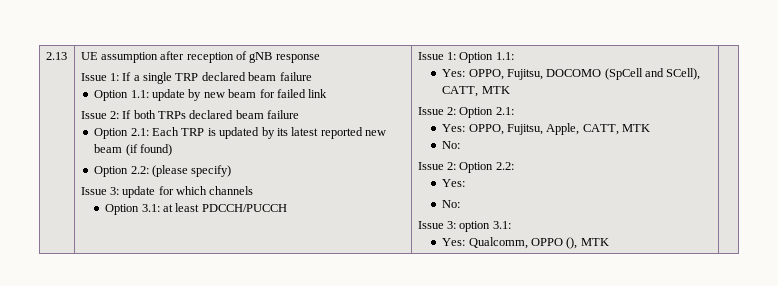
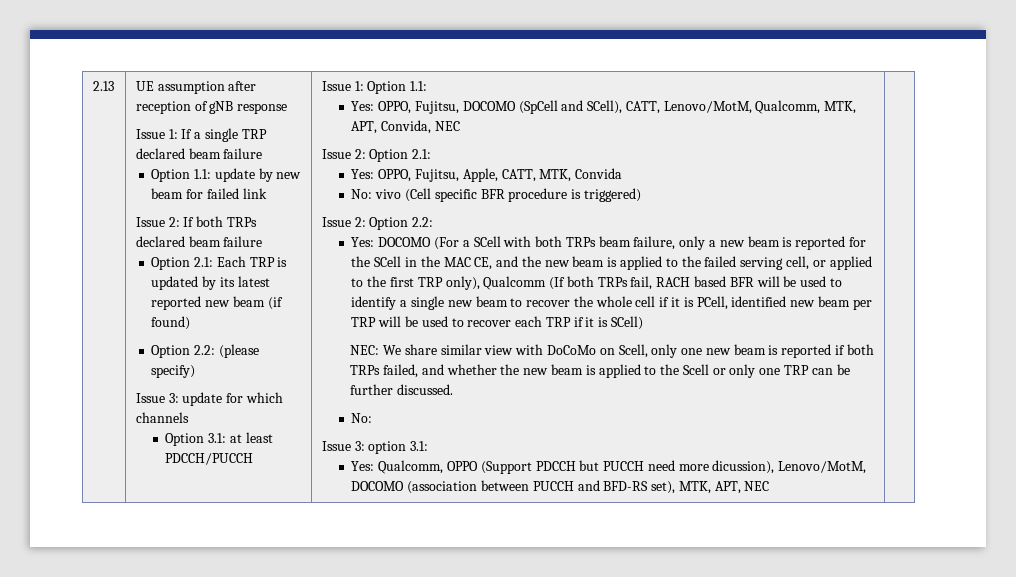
[481,86,510,94] MTK -> [663,100,857,114] [351,120,461,134] Lenovo/MotM, Qualcomm, MTK, APT, Convida, NEC
[622,124,651,132] [442,141,461,149] MTK // No: -> [539,168,623,182] [351,188,641,202] MTK, Convida // No: vivo (Cell specific BFR procedure is triggered)
(466, 183) none -> [378,236,866,250] [351,256,872,270] [351,276,842,290] [351,296,872,310] [351,316,644,330] [350,344,874,358] [350,364,850,378] [350,384,454,395] DOCOMO (For a SCell with both TRPs beam failure, only a new beam is reported for the SCell in the MAC CE, and the new beam is applied to the failed serving cell, or applied to the first TRP only), Qualcomm (If both TRPs fail, RACH based BFR will be used to identify a single new beam to recover the whole cell if it is PCell, identified new beam per TRP will be used to recover each TRP if it is SCell) // NEC: We share similar view with DoCoMo on Scell, only one new beam is reported if both TRPs failed, and whether the new beam is applied to the Scell or only one TRP can be further discussed.
[566,237,609,249] (), MTK -> [480,460,867,474] [351,480,770,494] (Support PDCCH but PUCCH need more dicussion), Lenovo/MotM, DOCOMO (association between PUCCH and BFD-RS set), MTK, APT, NEC

